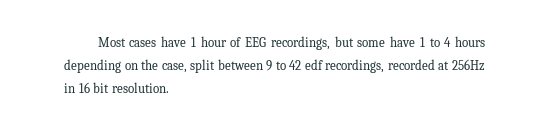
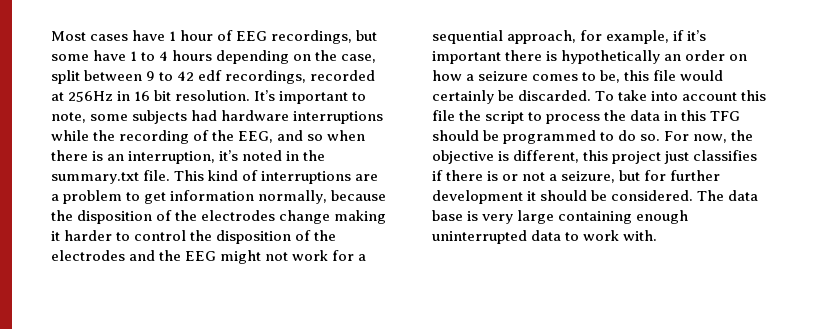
(169, 87) none -> [254,90,367,104] [51,110,384,124] [51,130,366,144] [51,150,326,164] [51,170,379,184] [51,190,387,204] [51,210,387,224] [51,230,337,244] [51,250,367,264] [432,30,707,44] [432,50,748,64] [432,70,724,83] [432,90,767,104] [432,110,741,124] [432,130,754,144] [432,150,758,164] [432,170,721,183] [432,190,759,204] [432,210,689,224] [432,230,658,244] It’s important to note, some subjects had hardware interruptions while the recording of the EEG, and so when there is an interruption, it’s noted in the summary.txt file. This kind of interruptions are a problem to get information normally, because the disposition of the electrodes change making it harder to control the disposition of the electrodes and the EEG might not work for a sequential approach, for example, if it’s important there is hypothetically an order on how a seizure comes to be, this file would certainly be discarded. To take into account this file the script to process the data in this TFG should be programmed to do so. For now, the objective is different, this project just classifies if there is or not a seizure, but for further development it should be considered. The data base is very large containing enough uninterrupted data to work with.

